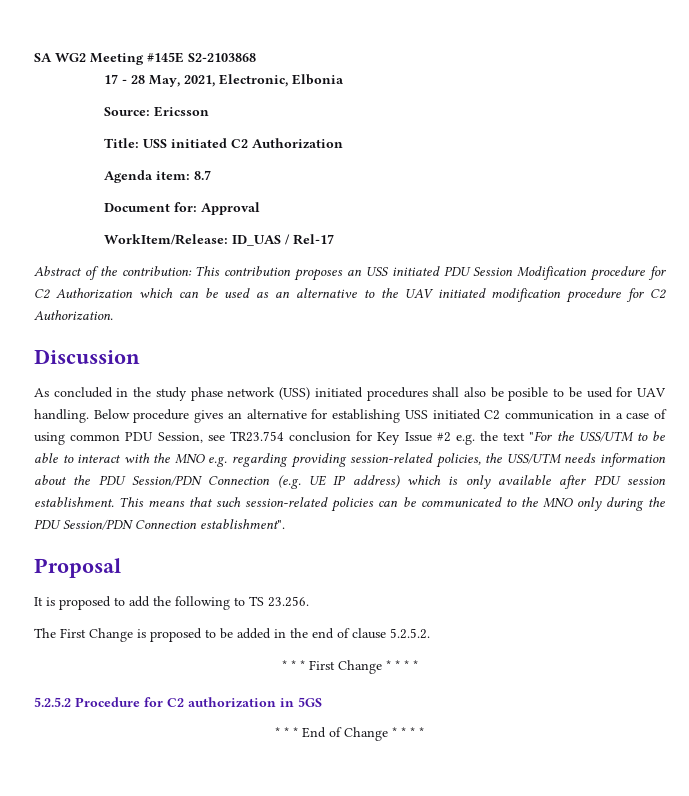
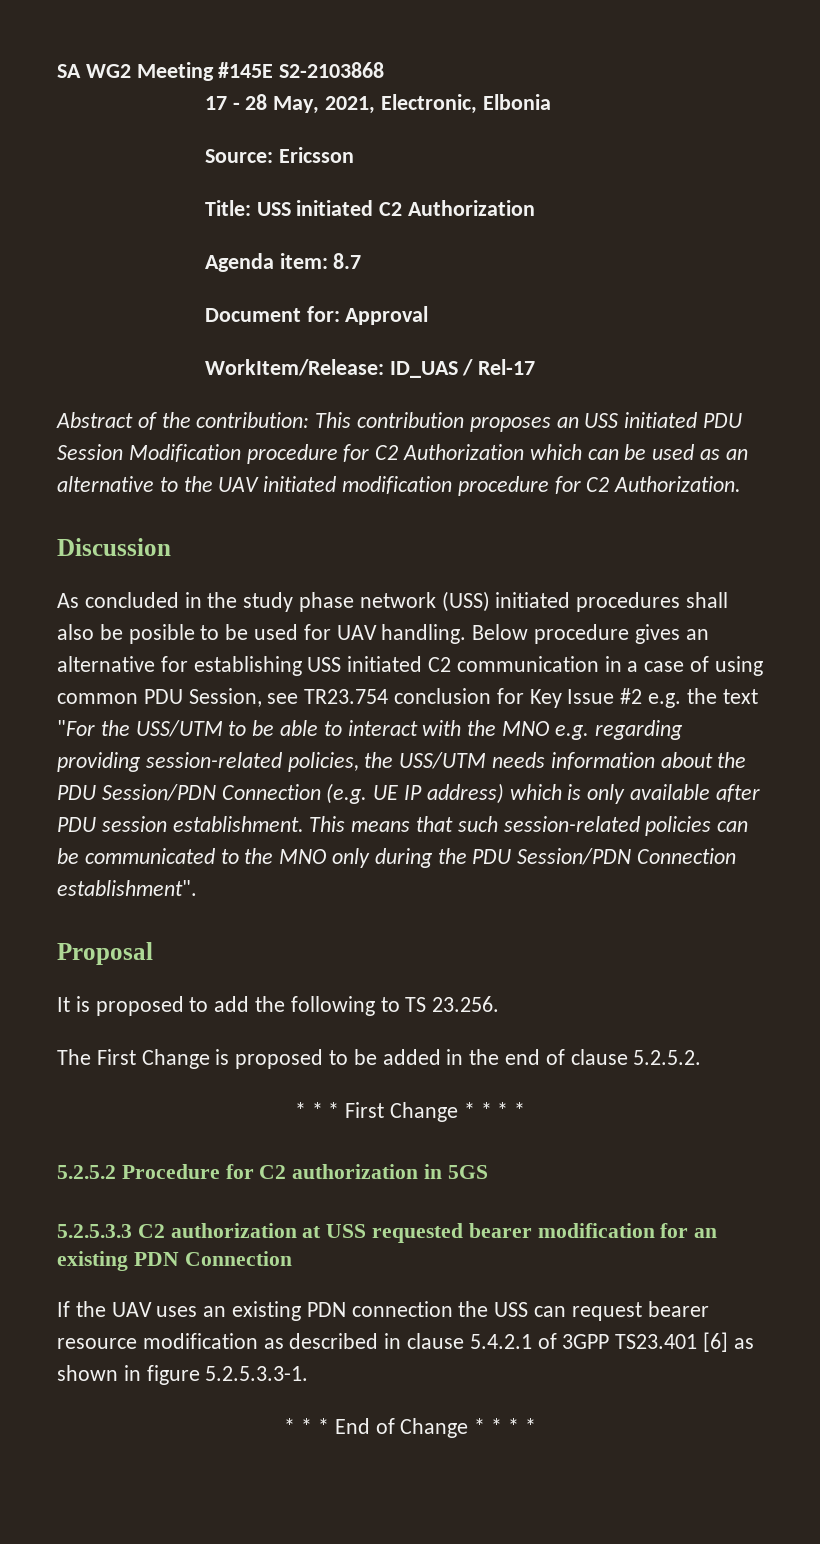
(322, 702) none -> [57,1223,718,1243] [57,1251,292,1271] [57,1301,709,1321] [57,1332,754,1352] [57,1365,309,1385] // 5.2.5.3.3 C2 authorization at USS requested bearer modification for an existing PDN Connection // If the UAV uses an existing PDN connection the USS can request bearer resource modification as described in clause 5.4.2.1 of 3GPP TS23.401 [6] as shown in figure 5.2.5.3.3-1.

